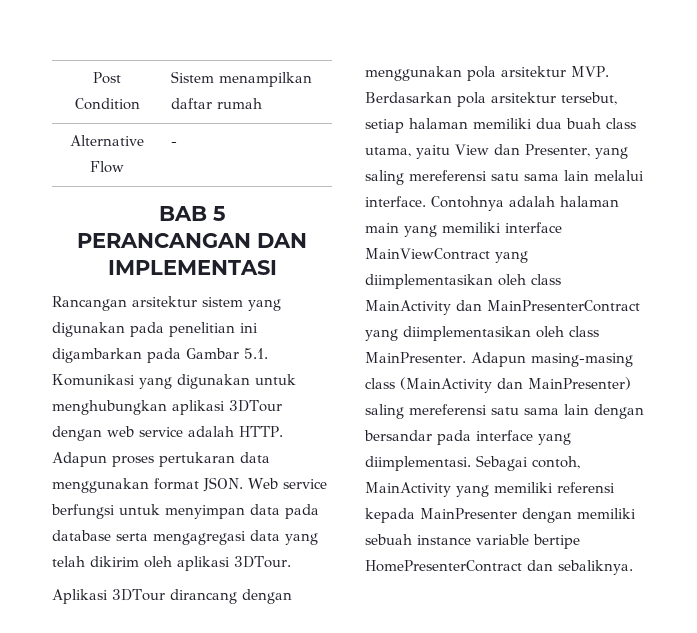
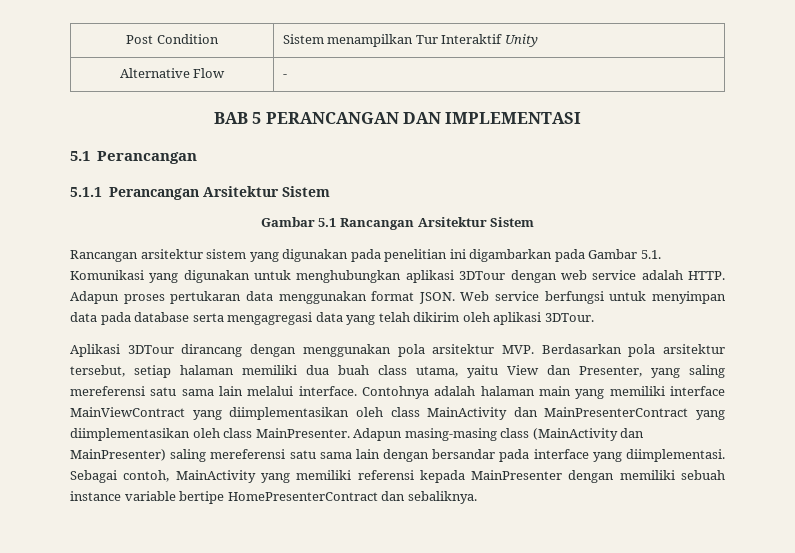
[170,98,262,109] daftar rumah -> [415,34,538,47] Tur Interaktif Unity
(226, 213) // -> (262, 118) none
(277, 267) none -> [70,151,197,164] [70,186,330,200] [260,217,535,230] // 5.1 Perancangan // 5.1.1 Perancangan Arsitektur Sistem // Gambar 5.1 Rancangan Arsitektur Sistem

